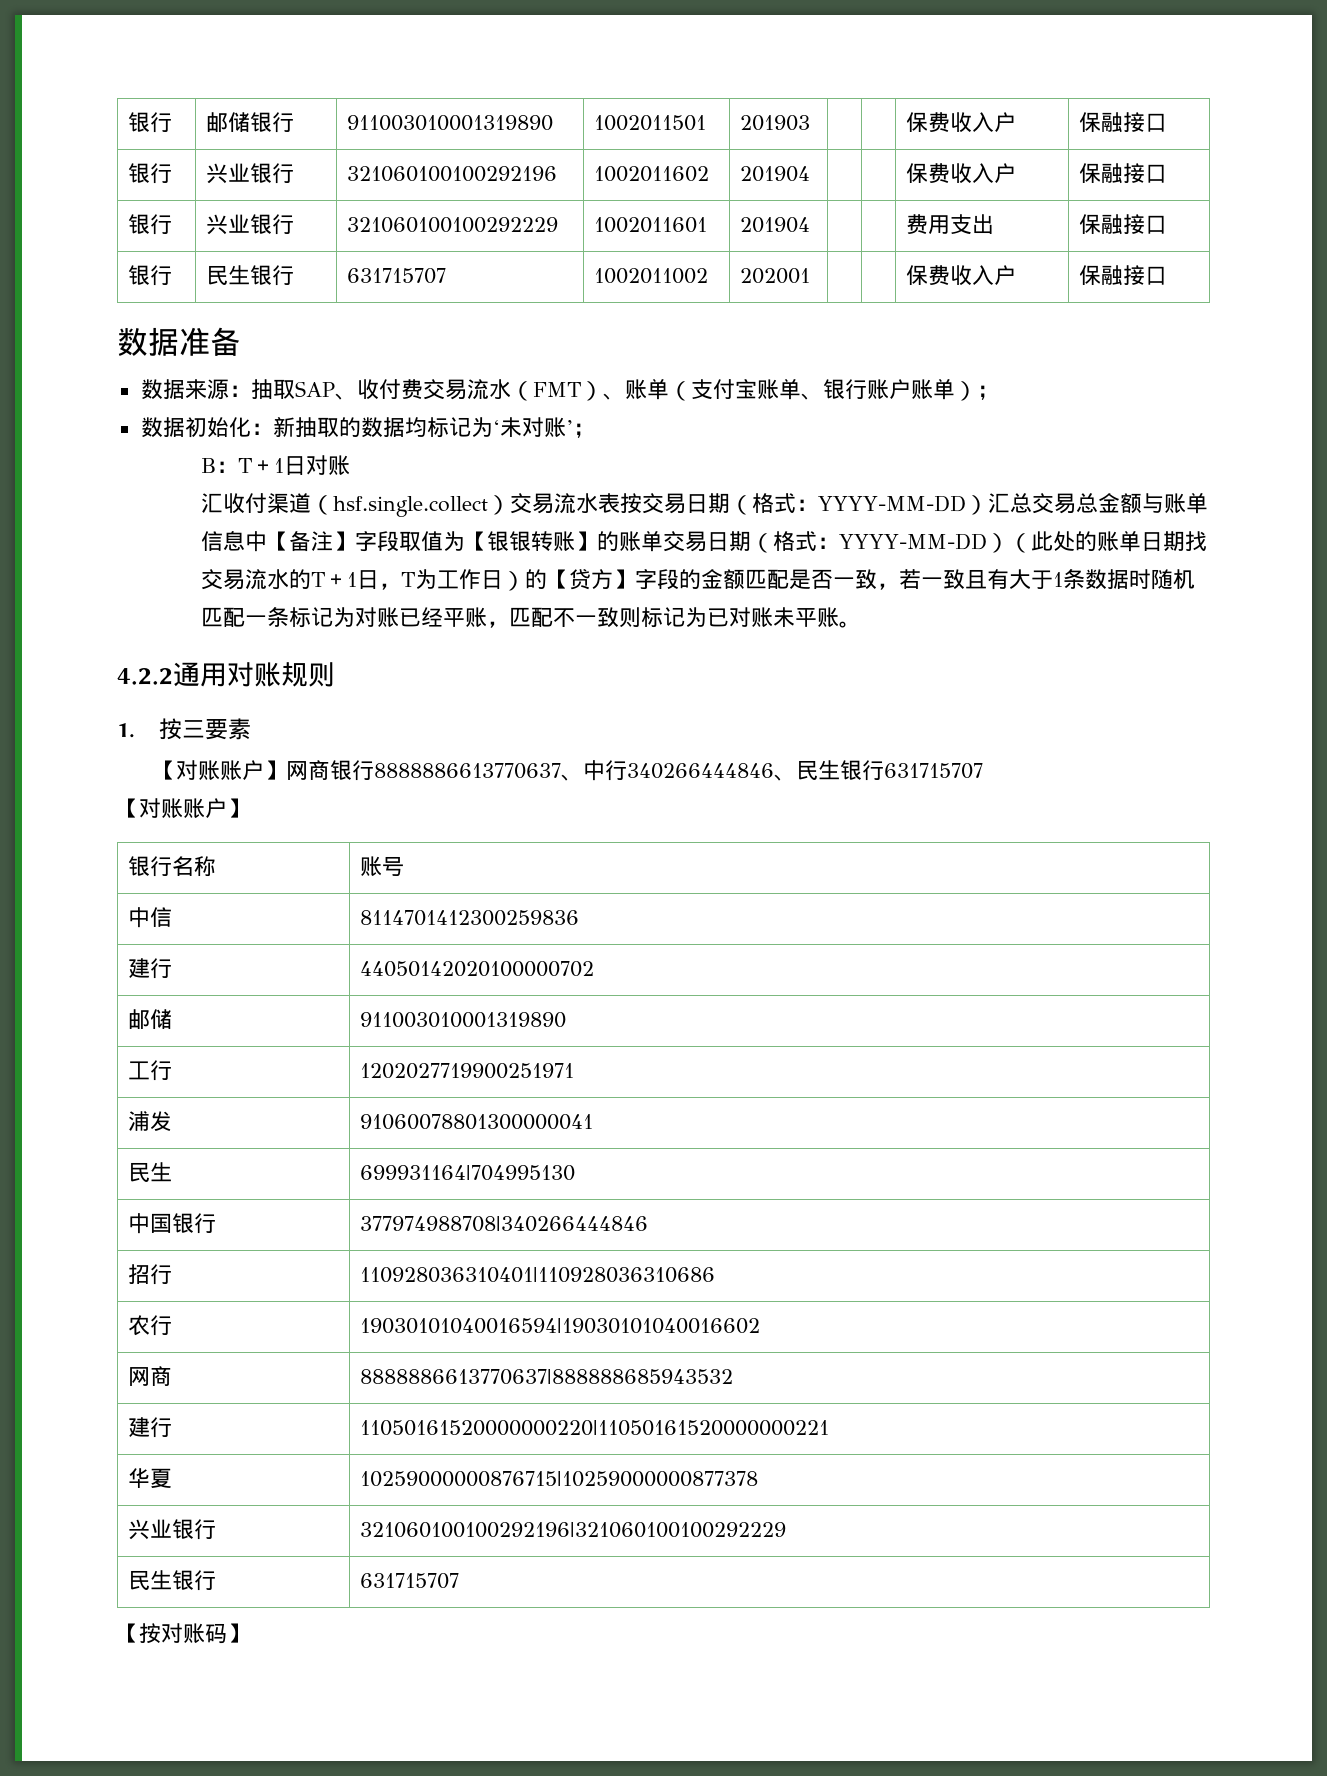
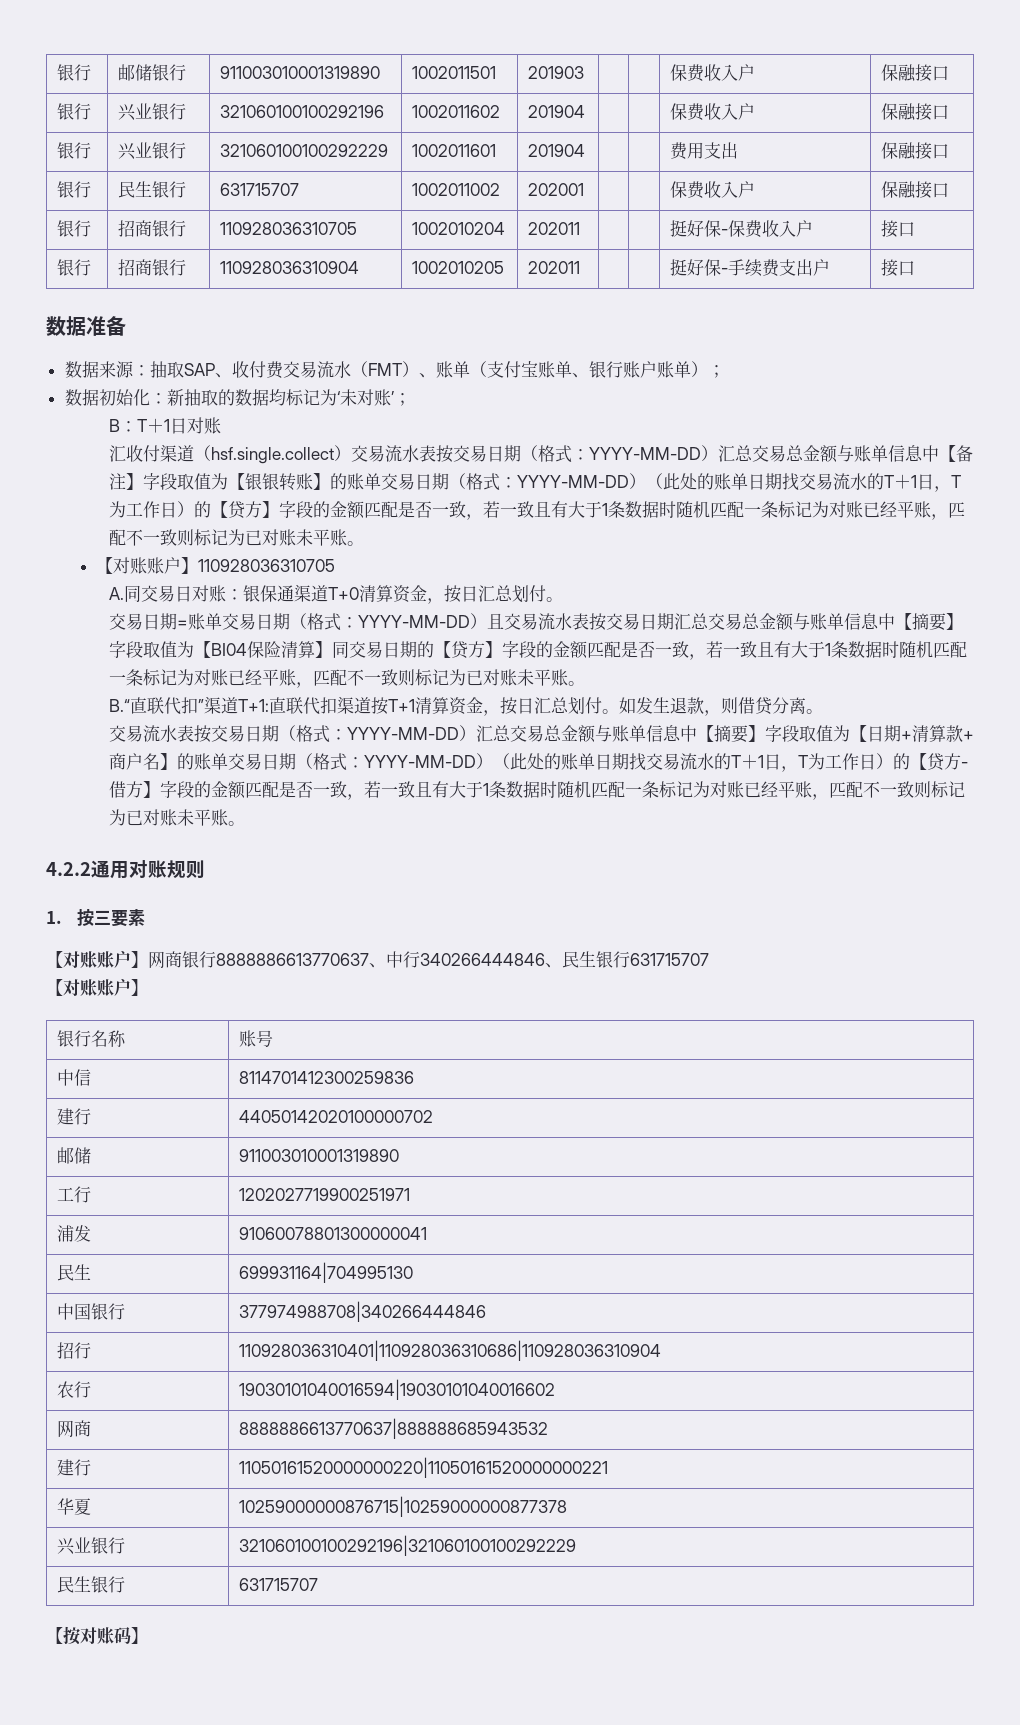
(1167, 275) none -> [57,220,92,237] [118,220,187,237] [220,222,358,235] [412,222,506,235] [528,222,581,235] [670,220,814,238] [881,220,916,238] [57,259,92,276] [118,259,187,276] [220,261,360,274] [412,261,505,274] [528,261,581,274] [670,259,831,277] [881,259,916,277] // 银行 | 招商银行 | 110928036310705 | 1002010204 | 202011 | | | 挺好保-保费收入户 | 接口 // 银行 | 招商银行 | 110928036310904 | 1002010205 | 202011 | | | 挺好保-手续费支出户 | 接口
(861, 624) none -> [96,557,336,574] [108,585,563,604] [108,613,963,631] [108,641,967,660] [108,669,585,688] [108,697,823,716] [108,725,974,743] [108,753,968,772] [108,781,965,800] [108,809,245,826] // 【对账账户】110928036310705 // A.同交易日对账：银保通渠道T+0清算资金，按日汇总划付。 // 交易日期=账单交易日期（格式：YYYY-MM-DD）且交易流水表按交易日期汇总交易总金额与账单信息中【摘要】字段取值为【BI04保险清算】同交易日期的【贷方】字段的金额匹配是否一致，若一致且有大于1条数据时随机匹配一条标记为对账已经平账，匹配不一致则标记为已对账未平账。 // B.“直联代扣”渠道T+1:直联代扣渠道按T+1清算资金，按日汇总划付。如发生退款，则借贷分离。 // 交易流水表按交易日期（格式：YYYY-MM-DD）汇总交易总金额与账单信息中【摘要】字段取值为【日期+清算款+商户名】的账单交易日期（格式：YYYY-MM-DD）（此处的账单日期找交易流水的T＋1日，T为工作日）的【贷方-借方】字段的金额匹配是否一致，若一致且有大于1条数据时随机匹配一条标记为对账已经平账，匹配不一致则标记为已对账未平账。
[359,1267,715,1283] 110928036310401|110928036310686 -> [239,1340,662,1361] 110928036310401|110928036310686|110928036310904

